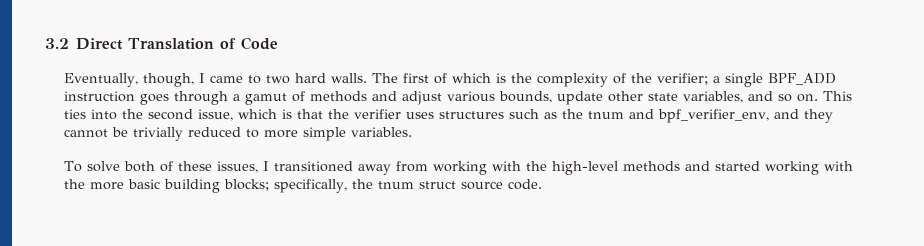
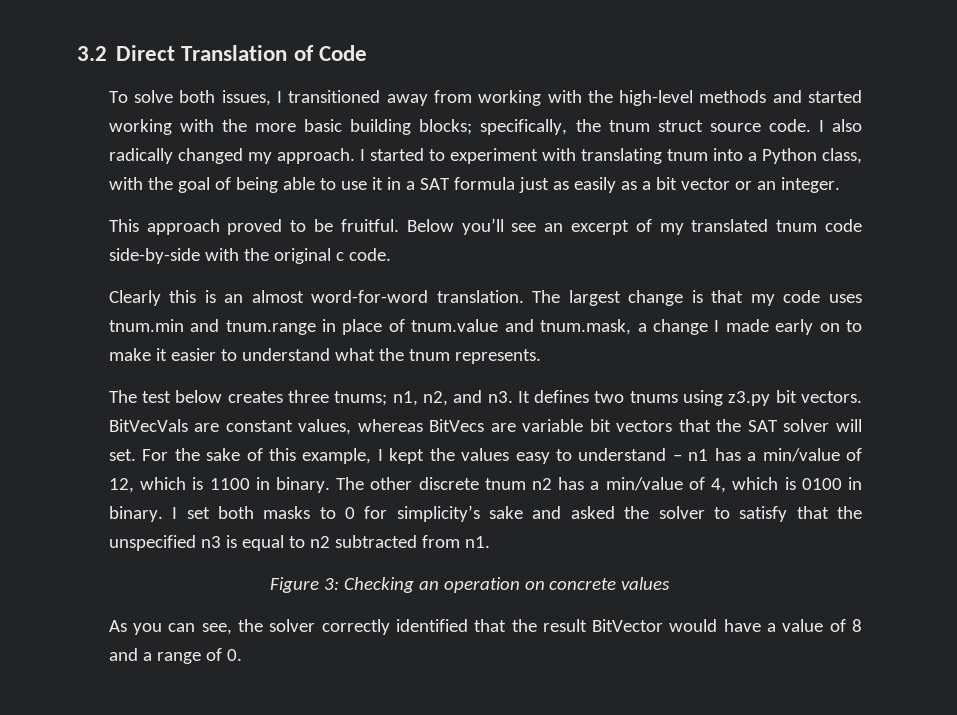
[64,73,837,87] [64,91,853,105] [64,109,834,123] [64,127,413,141] // Eventually, though, I came to two hard walls. The first of which is the complexity of the verifier; a single BPF_ADD instruction goes through a gamut of methods and adjust various bounds, update other state variables, and so on. This ties into the second issue, which is that the verifier uses structures such as the tnum and bpf_verifier_env, and they cannot be trivially reduced to more simple variables. -> (367, 53) none
[160,161,213,172] of these -> (216, 96) none
(543, 184) none -> [818,119,863,132] [108,148,862,164] [108,177,840,193] [108,218,862,235] [108,248,391,264] [108,290,862,306] [108,319,863,335] [108,348,541,364] [108,390,863,406] [108,419,862,435] [108,448,862,464] [108,477,862,493] [108,505,862,522] [108,535,490,551] [269,577,671,593] [108,619,863,635] [108,648,242,664] I also radically changed my approach. I started to experiment with translating tnum into a Python class, with the goal of being able to use it in a SAT formula just as easily as a bit vector or an integer. // This approach proved to be fruitful. Below you’ll see an excerpt of my translated tnum code side-by-side with the original c code. // Clearly this is an almost word-for-word translation. The largest change is that my code uses tnum.min and tnum.range in place of tnum.value and tnum.mask, a change I made early on to make it easier to understand what the tnum represents. // The test below creates three tnums; n1, n2, and n3. It defines two tnums using z3.py bit vectors. BitVecVals are constant values, whereas BitVecs are variable bit vectors that the SAT solver will set. For the sake of this example, I kept the values easy to understand – n1 has a min/value of 12, which is 1100 in binary. The other discrete tnum n2 has a min/value of 4, which is 0100 in binary. I set both masks to 0 for simplicity’s sake and asked the solver to satisfy that the unspecified n3 is equal to n2 subtracted from n1. // Figure 3: Checking an operation on concrete values // As you can see, the solver correctly identified that the result BitVector would have a value of 8 and a range of 0.

